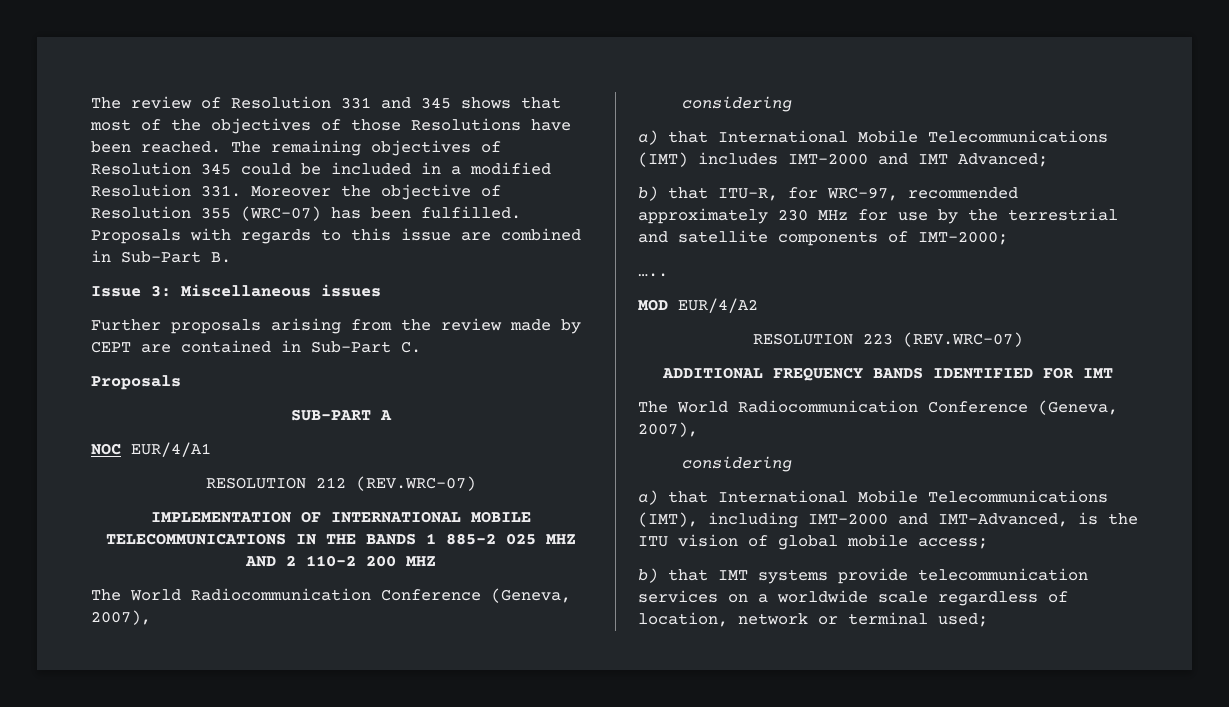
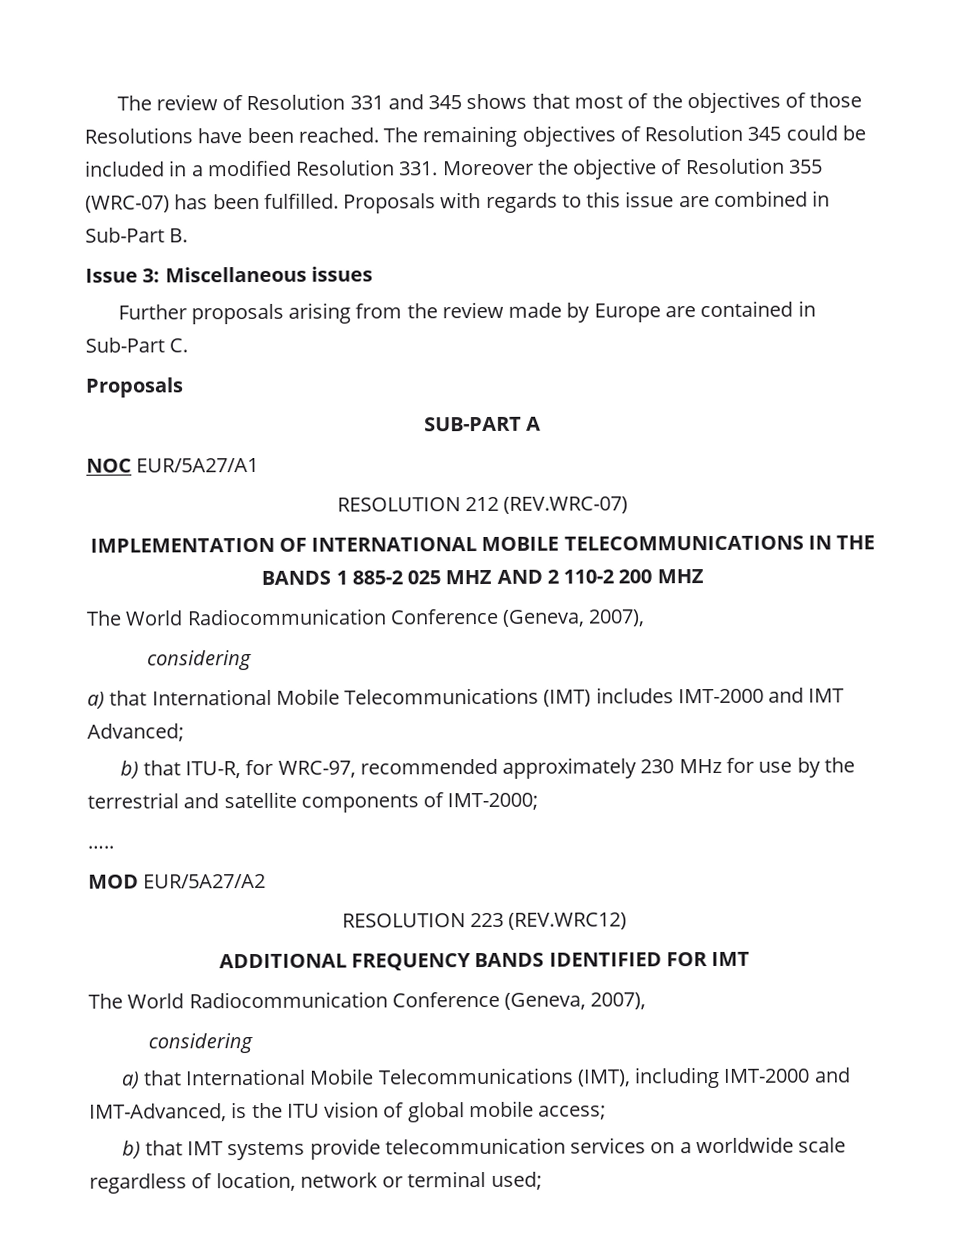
[91,341,131,353] CEPT -> [593,303,661,323] Europe
[131,442,211,457] EUR/4/A1 -> [136,457,260,473] EUR/5A27/A1
[678,298,758,313] EUR/4/A2 -> [143,873,267,889] EUR/5A27/A2
[903,332,1023,347] (REV.WRC-07) -> [508,912,628,930] (REV.WRC12)

